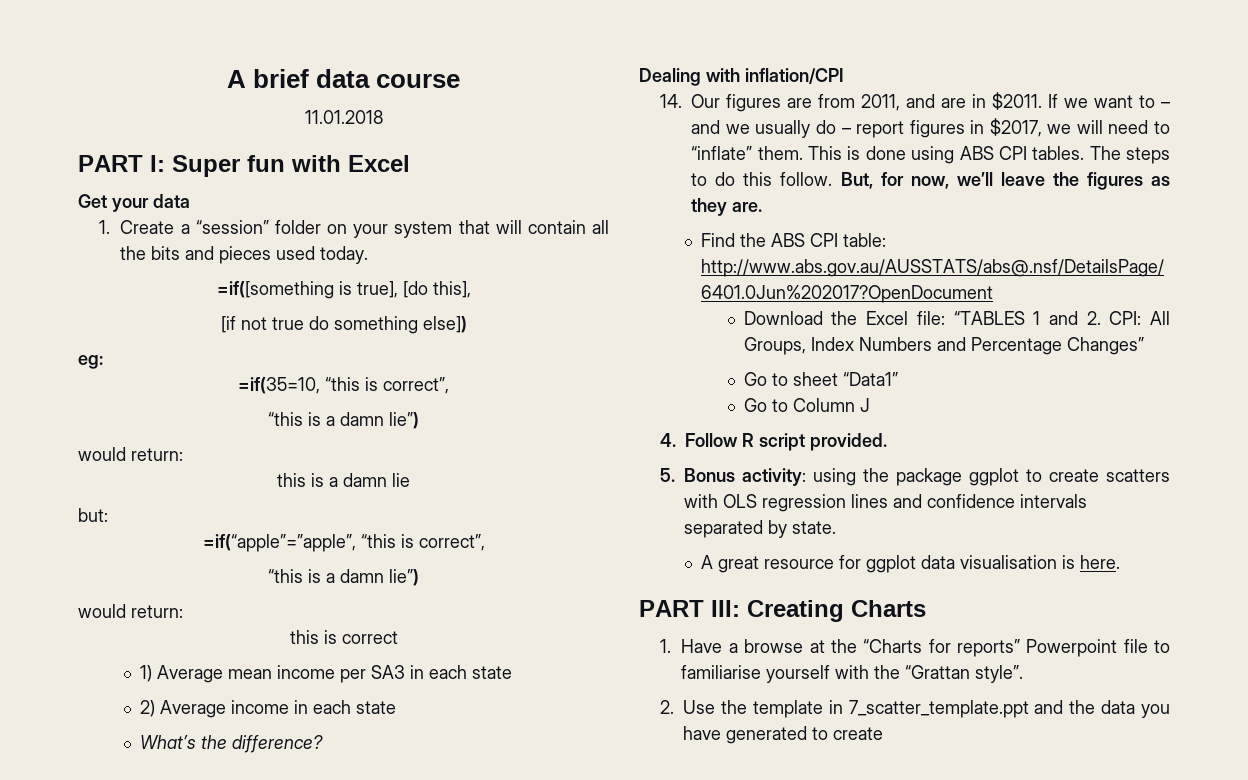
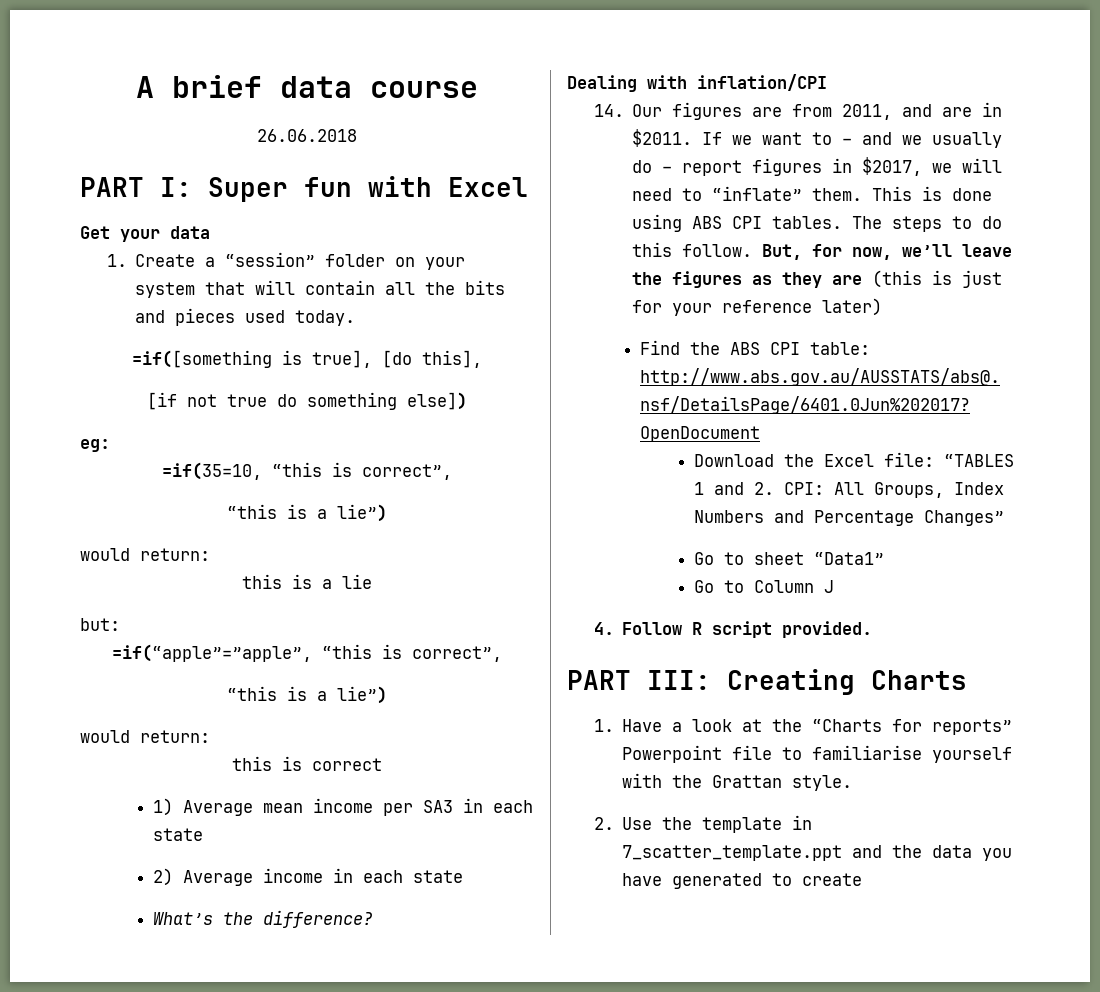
[304,110,383,124] 11.01.2018 -> [256,129,357,142] 26.06.2018
[340,412,384,426] damn -> (327, 514) none
[343,473,387,487] damn -> (332, 584) none
[340,569,384,583] damn -> (327, 696) none
[732,202,763,212] are. -> [832,270,1003,288] [632,298,883,316] are (this is just for your reference later)
[660,468,1170,486] [684,494,1088,512] [684,520,837,538] [701,555,1121,573] // 5. Bonus activity: using the package ggplot to create scatters with OLS regression lines and confidence intervals separated by state. // A great resource for ggplot data visualisation is here. -> (873, 629) none
[744,639,804,653] browse -> [692,719,733,732] look
[905,665,1024,683] “Grattan style”. -> [712,775,853,791] Grattan style.

